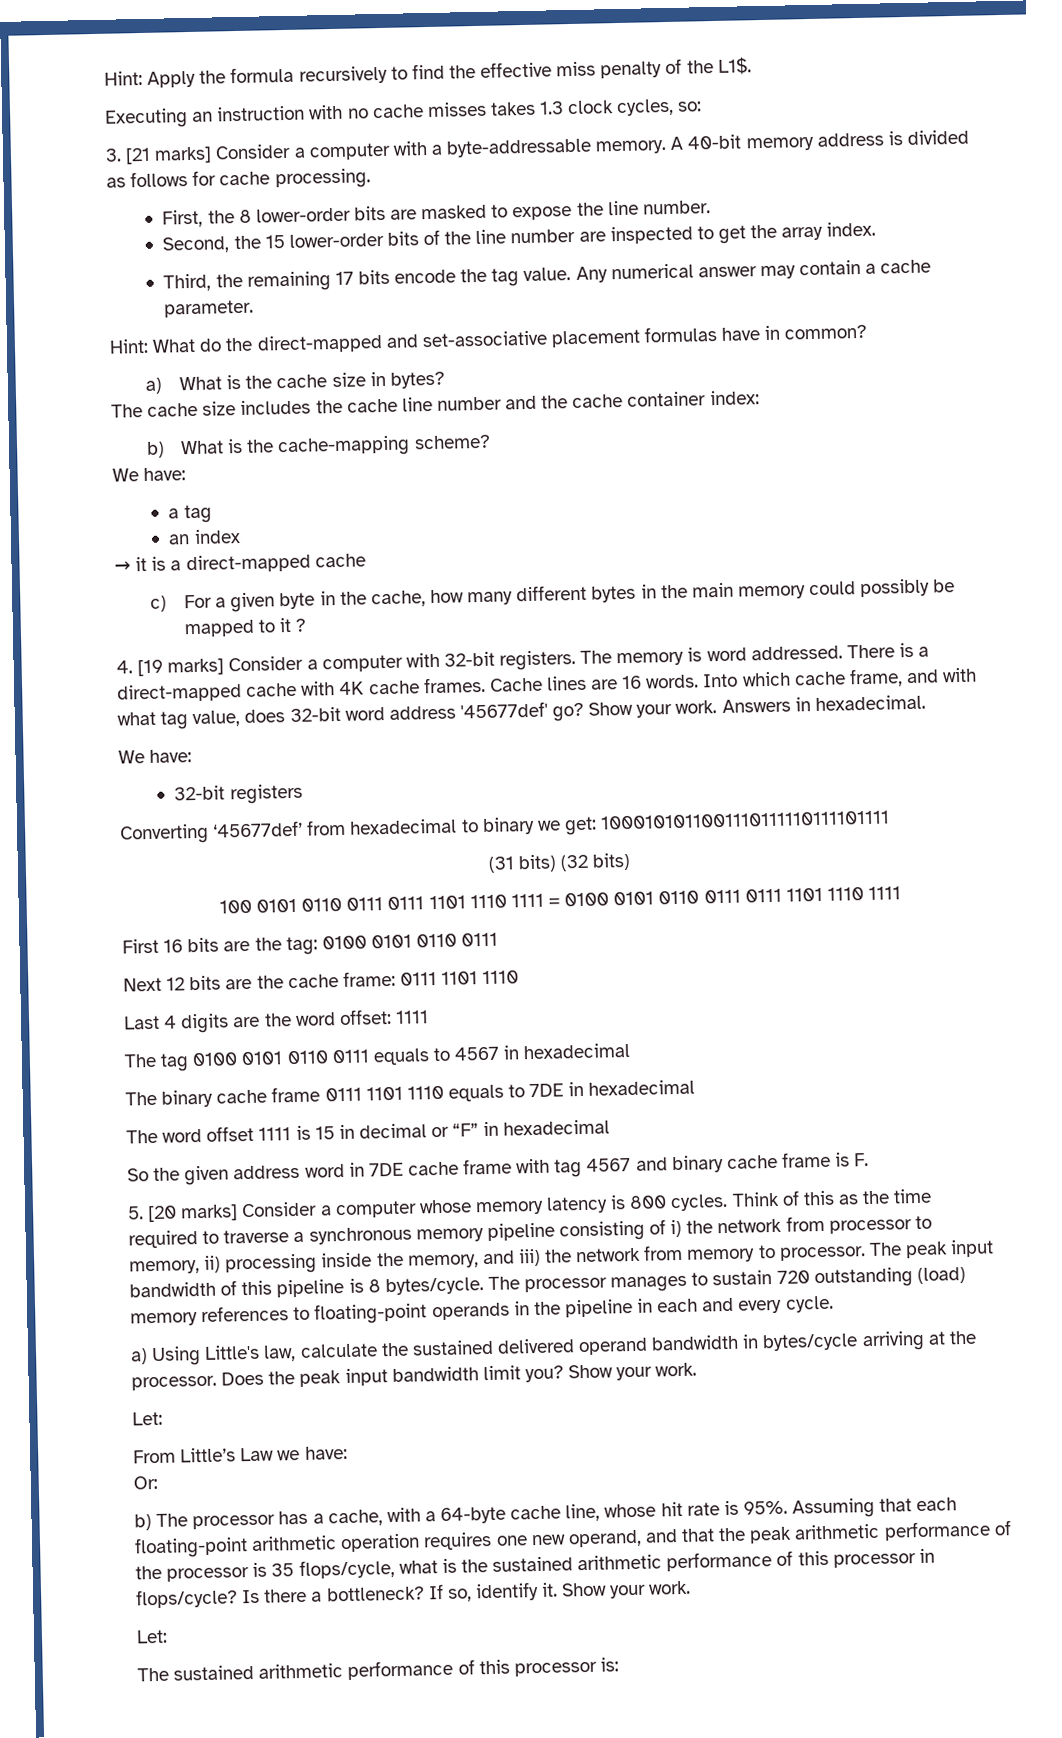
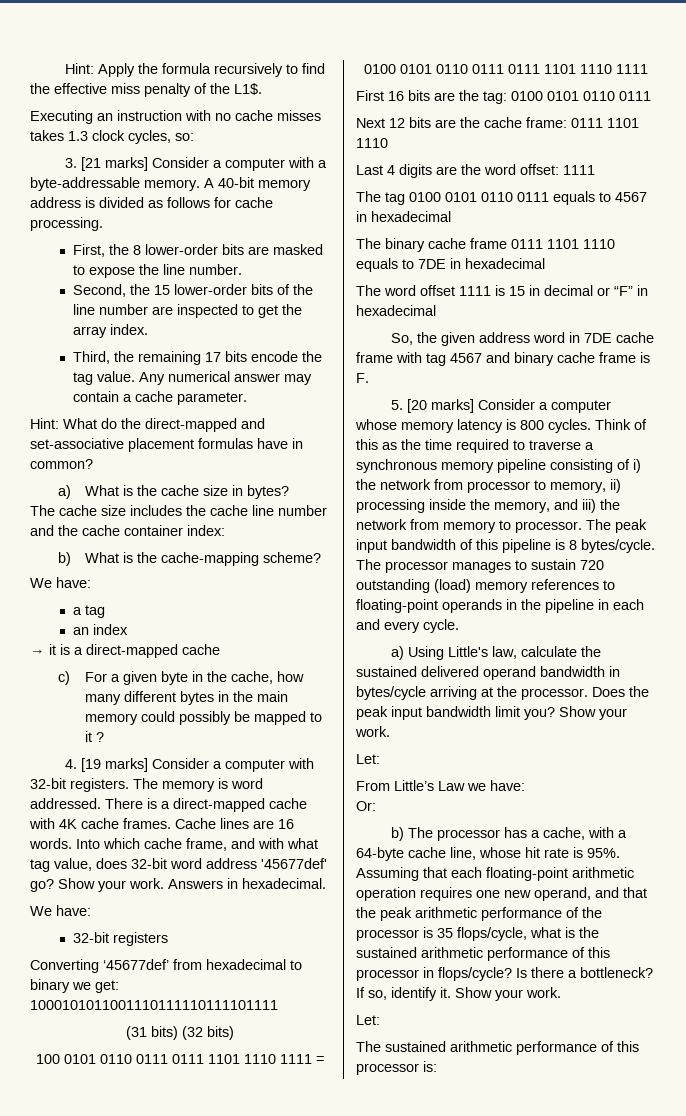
[127,1168,149,1182] So -> [391,333,414,345] So,

